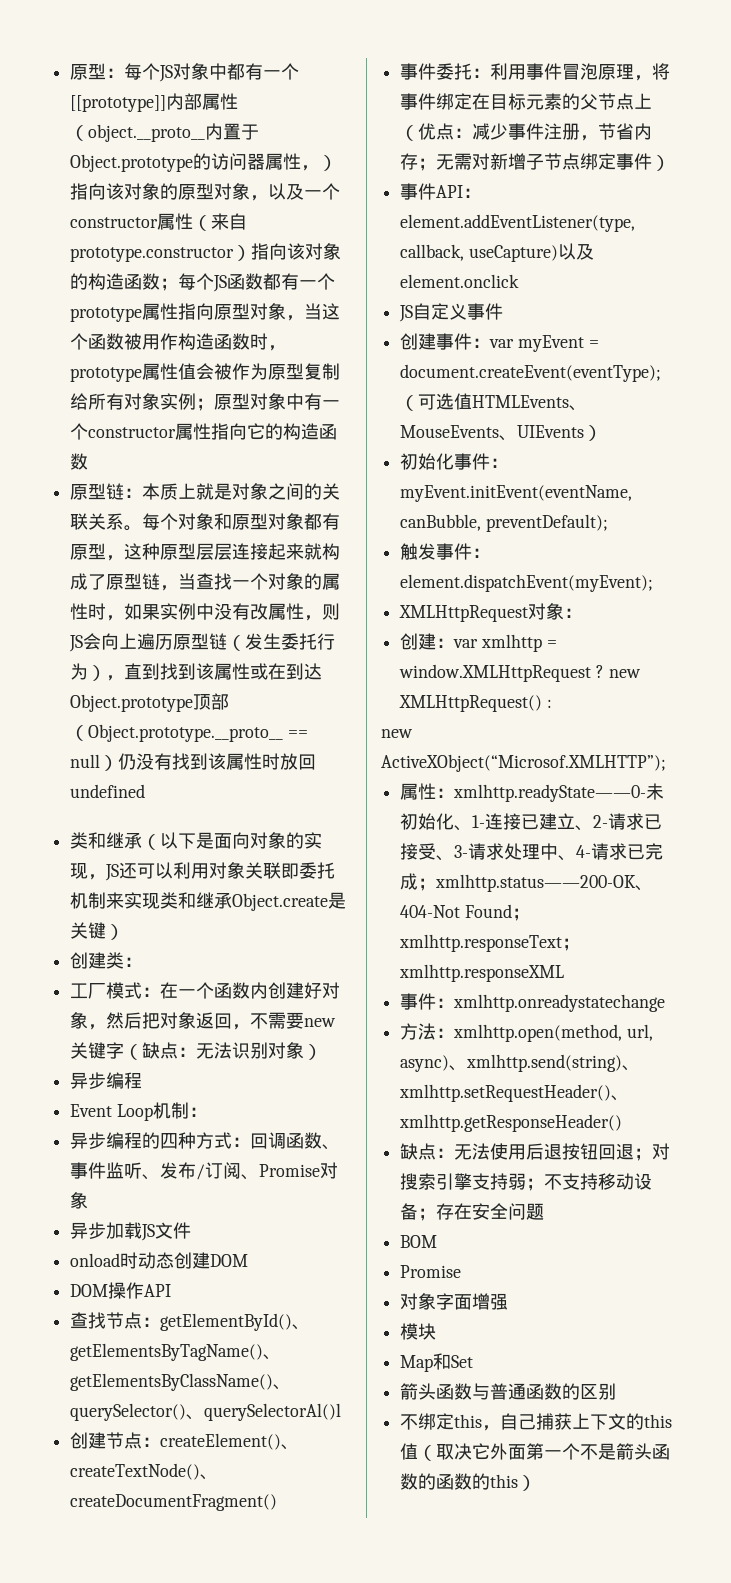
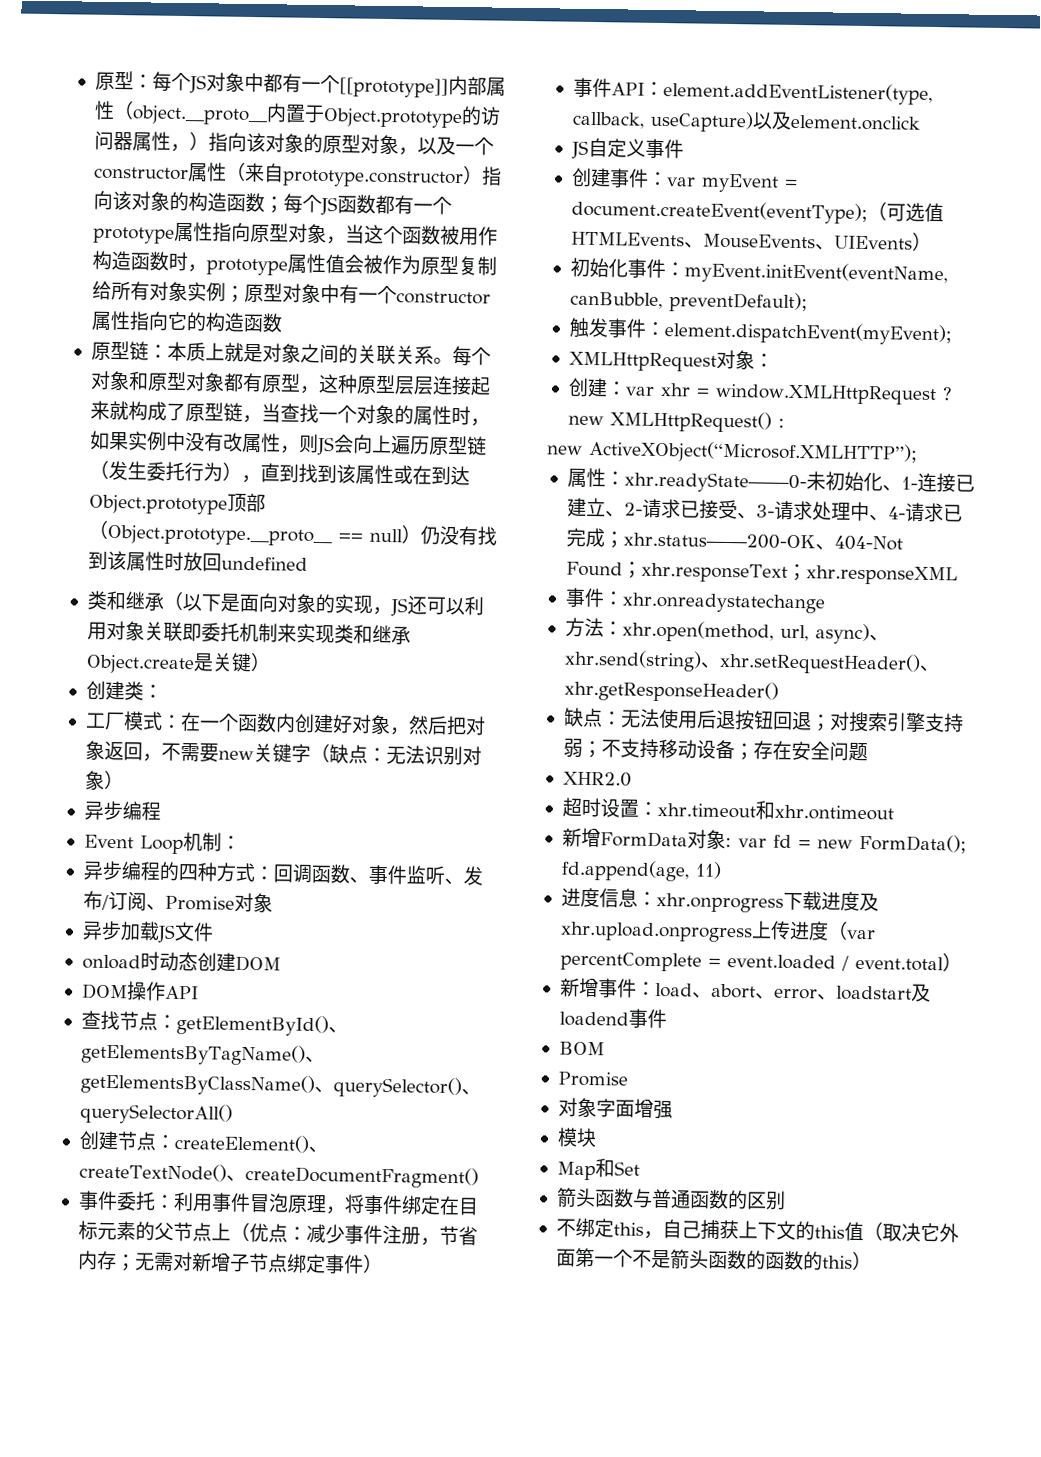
[204,1403,342,1421] querySelectorAl()l -> [79,1102,233,1125] querySelectorAll()
[480,634,542,652] xmlhttp -> [659,383,691,397] xhr
[453,784,647,802] xmlhttp.readyState——0- -> [623,471,807,494] xhr.readyState——0-
[435,874,637,892] xmlhttp.status——200-OK -> [622,532,816,550] xhr.status——200-OK
[399,934,581,952] [399,964,565,982] [400,993,666,1012] xmlhttp.responseText；xmlhttp.responseXML // 事件：xmlhttp.onreadystatechange -> [640,562,958,586] [564,587,825,614] xhr.responseText；xhr.responseXML // 事件：xhr.onreadystatechange
[453,1024,623,1042] xmlhttp.open(method, -> [621,620,774,643] xhr.open(method,
[466,1054,641,1072] [399,1084,630,1102] [399,1114,623,1132] xmlhttp.send(string)、xmlhttp.setRequestHeader()、xmlhttp.getResponseHeader() -> [563,649,939,675] [563,679,779,703] xhr.send(string)、xhr.setRequestHeader()、xhr.getResponseHeader()
(545, 1211) none -> [562,771,632,787] [561,797,894,821] [561,827,967,854] [560,859,722,882] [560,887,879,913] [559,920,876,943] [559,951,962,973] [559,977,931,1003] [558,1008,667,1029] // XHR2.0 // 超时设置：xhr.timeout和xhr.ontimeout // 新增FormData对象: var fd = new FormData(); fd.append(age, 11) // 进度信息：xhr.onprogress下载进度及xhr.upload.onprogress上传进度（var percentComplete = event.loaded / event.total） // 新增事件：load、abort、error、loadstart及loadend事件

